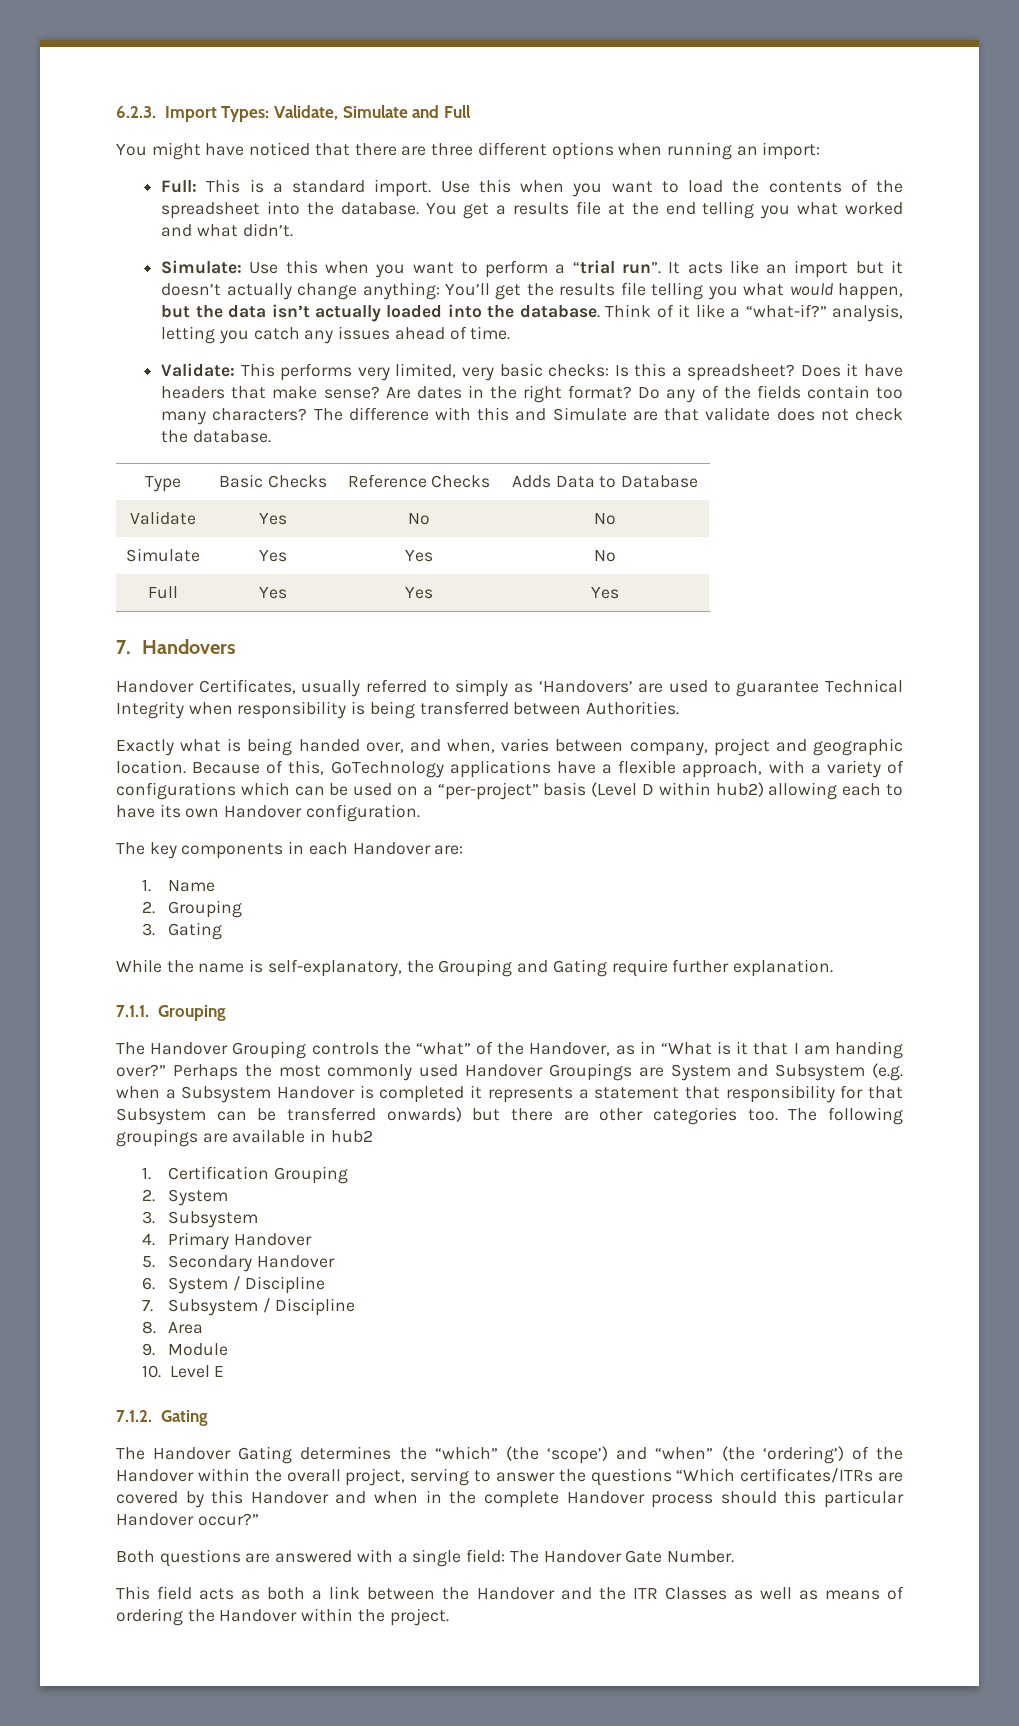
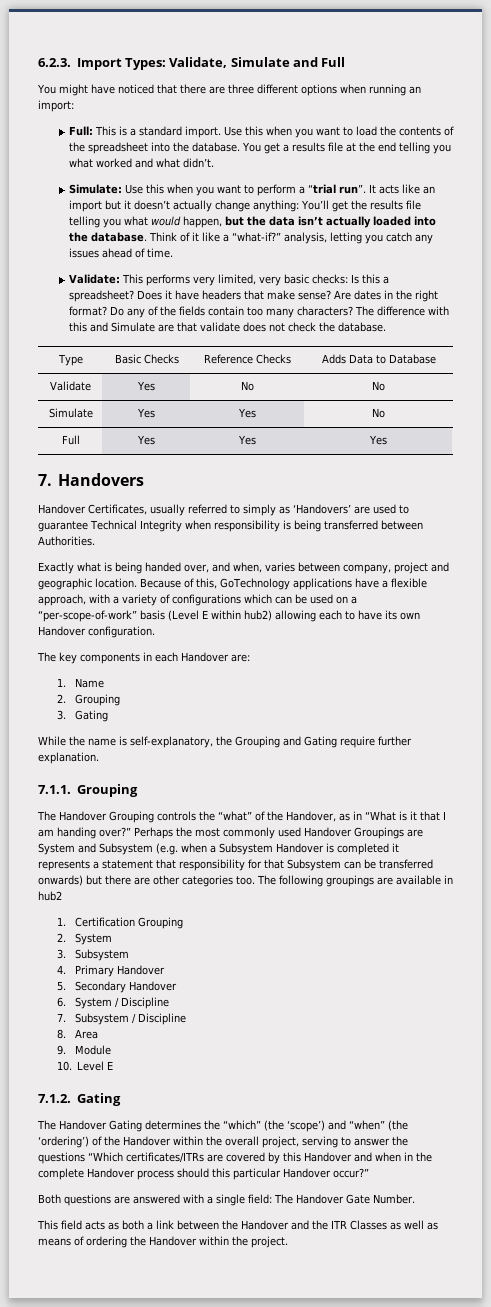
[437,782,539,800] “per-project” -> [38,610,137,622] “per-scope-of-work”
[642,784,654,795] D -> [202,610,208,619] E

